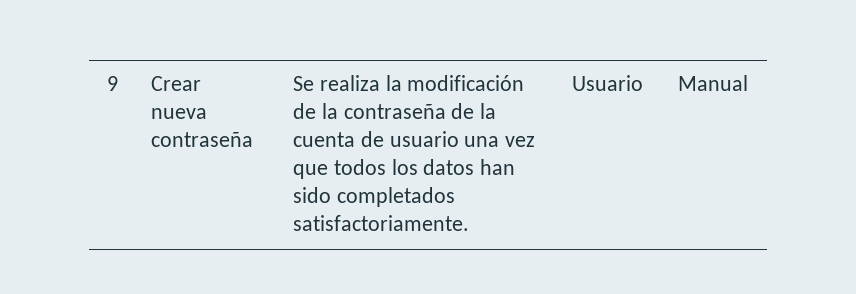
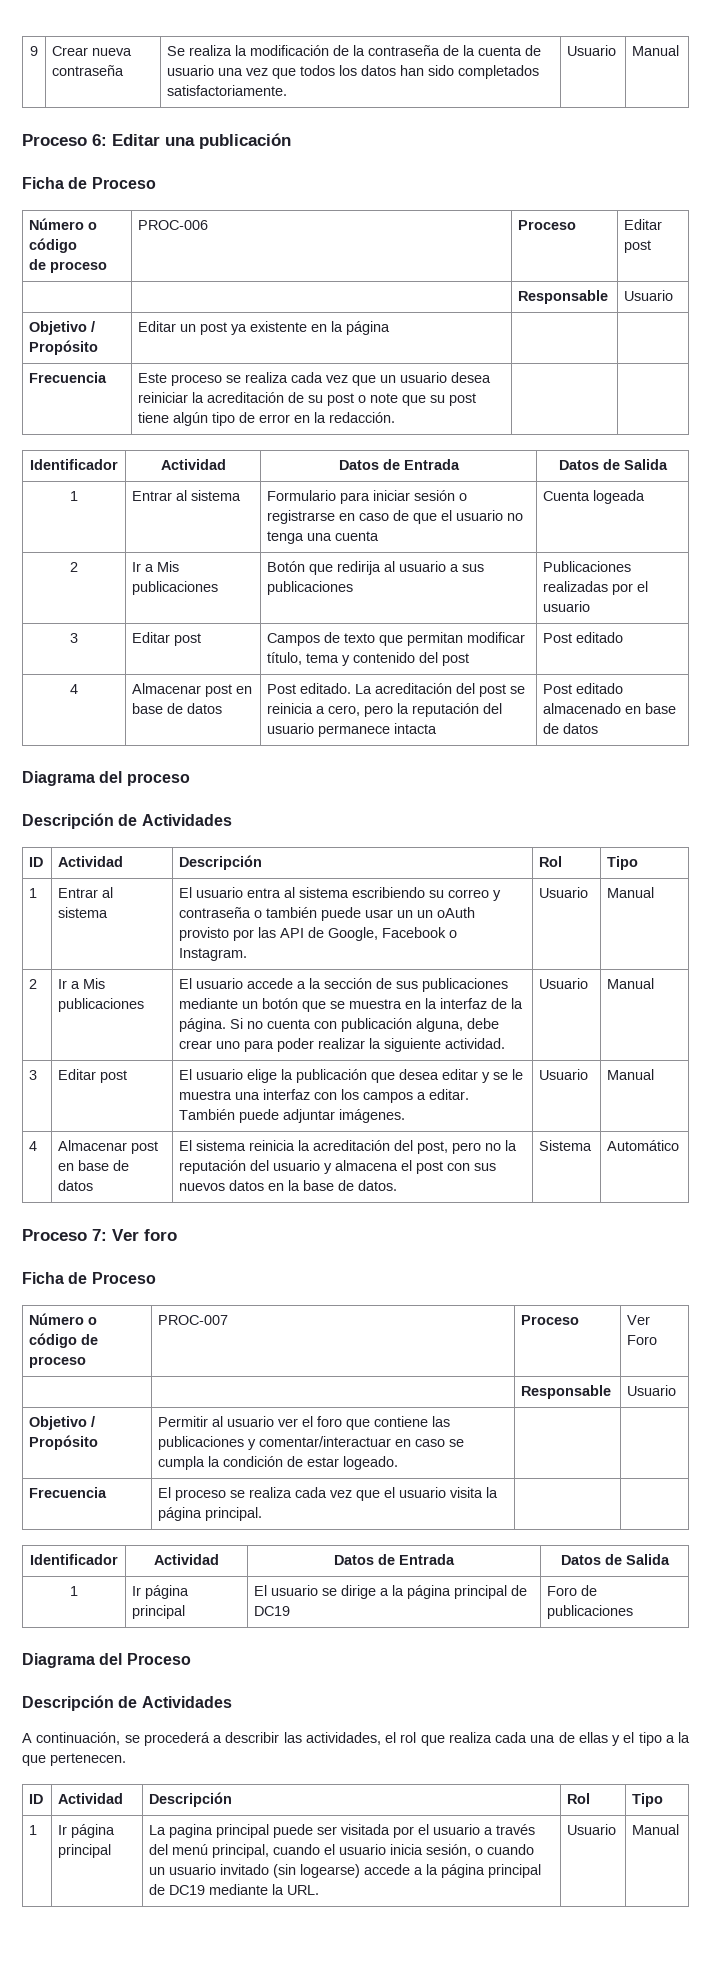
(748, 83) none -> [22,133,291,149] [22,177,156,189] [29,218,98,230] [29,238,78,253] [29,259,108,273] [138,220,209,230] [518,220,577,230] [624,219,663,230] [624,240,652,253] [518,290,609,304] [624,290,674,301] [29,321,96,335] [29,340,99,355] [138,321,391,335] [29,372,108,383] [138,372,492,386] [138,392,477,406] [138,412,396,426] [30,459,118,470] [160,459,226,470] [338,459,460,470] [558,459,668,470] [70,491,78,501] [132,490,242,501] [267,490,468,504] [267,510,524,524] [267,531,380,544] [543,490,646,504] [70,562,78,572] [132,561,180,572] [132,581,219,595] [267,561,485,575] [267,581,354,595] [543,561,632,572] [543,581,649,595] [543,601,591,612] [70,633,78,643] [132,632,202,646] [267,632,526,646] [267,652,470,666] [543,632,624,643] [70,684,78,694] [132,683,253,697] [132,703,223,714] [267,683,526,697] [267,703,503,717] [267,723,438,737] [543,683,624,694] [543,703,677,714] [543,723,599,734] [22,771,190,786] [22,813,232,829] [29,857,44,867] [58,856,124,867] [179,855,263,870] [539,856,563,867] [607,856,639,870] [29,888,38,898] [58,887,114,898] [58,907,109,918] [179,887,502,901] [179,907,476,921] [179,927,458,941] [179,948,248,961] [539,887,589,898] [607,887,655,898] [29,979,38,989] [58,978,106,989] [58,998,145,1012] [179,978,509,992] [179,998,524,1012] [179,1018,500,1032] [179,1038,506,1052] [539,978,589,989] [607,978,655,989] [29,1070,38,1080] [58,1069,128,1083] [179,1069,524,1083] [179,1089,470,1103] [179,1109,406,1123] [539,1069,589,1080] [607,1069,655,1080] [29,1141,38,1151] [58,1140,159,1154] [58,1160,130,1171] [58,1180,94,1191] [179,1140,518,1154] [179,1160,497,1174] [179,1180,398,1191] [539,1140,593,1151] [607,1140,680,1151] [22,1229,177,1241] [22,1272,156,1284] [29,1313,98,1325] [29,1333,99,1348] [29,1356,87,1368] [158,1315,229,1325] [521,1315,580,1325] [627,1315,651,1325] [627,1335,658,1345] [521,1385,612,1399] [627,1385,677,1396] [29,1416,96,1430] [29,1435,99,1450] [158,1416,451,1430] [158,1436,465,1450] [158,1456,399,1470] [29,1487,108,1498] [158,1487,499,1501] [158,1507,263,1521] [30,1554,118,1565] [154,1554,219,1565] [334,1554,455,1565] [560,1554,670,1565] [70,1586,78,1596] [132,1585,190,1599] [132,1605,186,1619] [254,1585,528,1599] [254,1606,291,1616] [547,1585,598,1596] [547,1605,634,1619] [22,1653,191,1668] [22,1695,232,1711] [22,1732,690,1746] [22,1753,126,1766] [29,1794,44,1804] [58,1793,124,1804] [149,1792,233,1807] [567,1793,591,1804] [632,1793,664,1807] [29,1825,38,1835] [58,1824,116,1838] [58,1844,112,1858] [149,1824,536,1838] [149,1844,535,1858] [149,1864,542,1878] [149,1884,320,1895] [567,1824,617,1835] [632,1824,680,1835] // Proceso 6: Editar una publicación // Ficha de Proceso // Número o código // de proceso | PROC-006 | Proceso | Editar post // | | Responsable | Usuario // Objetivo / Propósito | Editar un post ya existente en la página | | // Frecuencia | Este proceso se realiza cada vez que un usuario desea reiniciar la acreditación de su post o note que su post tiene algún tipo de error en la redacción. | | // Identificador | Actividad | Datos de Entrada | Datos de Salida // 1 | Entrar al sistema | Formulario para iniciar sesión o registrarse en caso de que el usuario no tenga una cuenta | Cuenta logeada // 2 | Ir a Mis publicaciones | Botón que redirija al usuario a sus publicaciones | Publicaciones realizadas por el usuario // 3 | Editar post | Campos de texto que permitan modificar título, tema y contenido del post | Post editado // 4 | Almacenar post en base de datos | Post editado. La acreditación del post se reinicia a cero, pero la reputación del usuario permanece intacta | Post editado almacenado en base de datos // Diagrama del proceso // Descripción de Actividades // ID | Actividad | Descripción | Rol | Tipo // 1 | Entrar al sistema | El usuario entra al sistema escribiendo su correo y contraseña o también puede usar un un oAuth provisto por las API de Google, Facebook o Instagram. | Usuario | Manual // 2 | Ir a Mis publicaciones | El usuario accede a la sección de sus publicaciones mediante un botón que se muestra en la interfaz de la página. Si no cuenta con publicación alguna, debe crear uno para poder realizar la siguiente actividad. | Usuario | Manual // 3 | Editar post | El usuario elige la publicación que desea editar y se le muestra una interfaz con los campos a editar. También puede adjuntar imágenes. | Usuario | Manual // 4 | Almacenar post en base de datos | El sistema reinicia la acreditación del post, pero no la reputación del usuario y almacena el post con sus nuevos datos en la base de datos. | Sistema | Automático // Proceso 7: Ver foro // Ficha de Proceso // Número o código de proceso | PROC-007 | Proceso | Ver Foro // | | Responsable | Usuario // Objetivo / Propósito | Permitir al usuario ver el foro que contiene las publicaciones y comentar/interactuar en caso se cumpla la condición de estar logeado. | | // Frecuencia | El proceso se realiza cada vez que el usuario visita la página principal. | | // Identificador | Actividad | Datos de Entrada | Datos de Salida // 1 | Ir página principal | El usuario se dirige a la página principal de DC19 | Foro de publicaciones // Diagrama del Proceso // Descripción de Actividades // A continuación, se procederá a describir las actividades, el rol que realiza cada una de ellas y el tipo a la que pertenecen. // ID | Actividad | Descripción | Rol | Tipo // 1 | Ir página principal | La pagina principal puede ser visitada por el usuario a través del menú principal, cuando el usuario inicia sesión, o cuando un usuario invitado (sin logearse) accede a la página principal de DC19 mediante la URL. | Usuario | Manual

